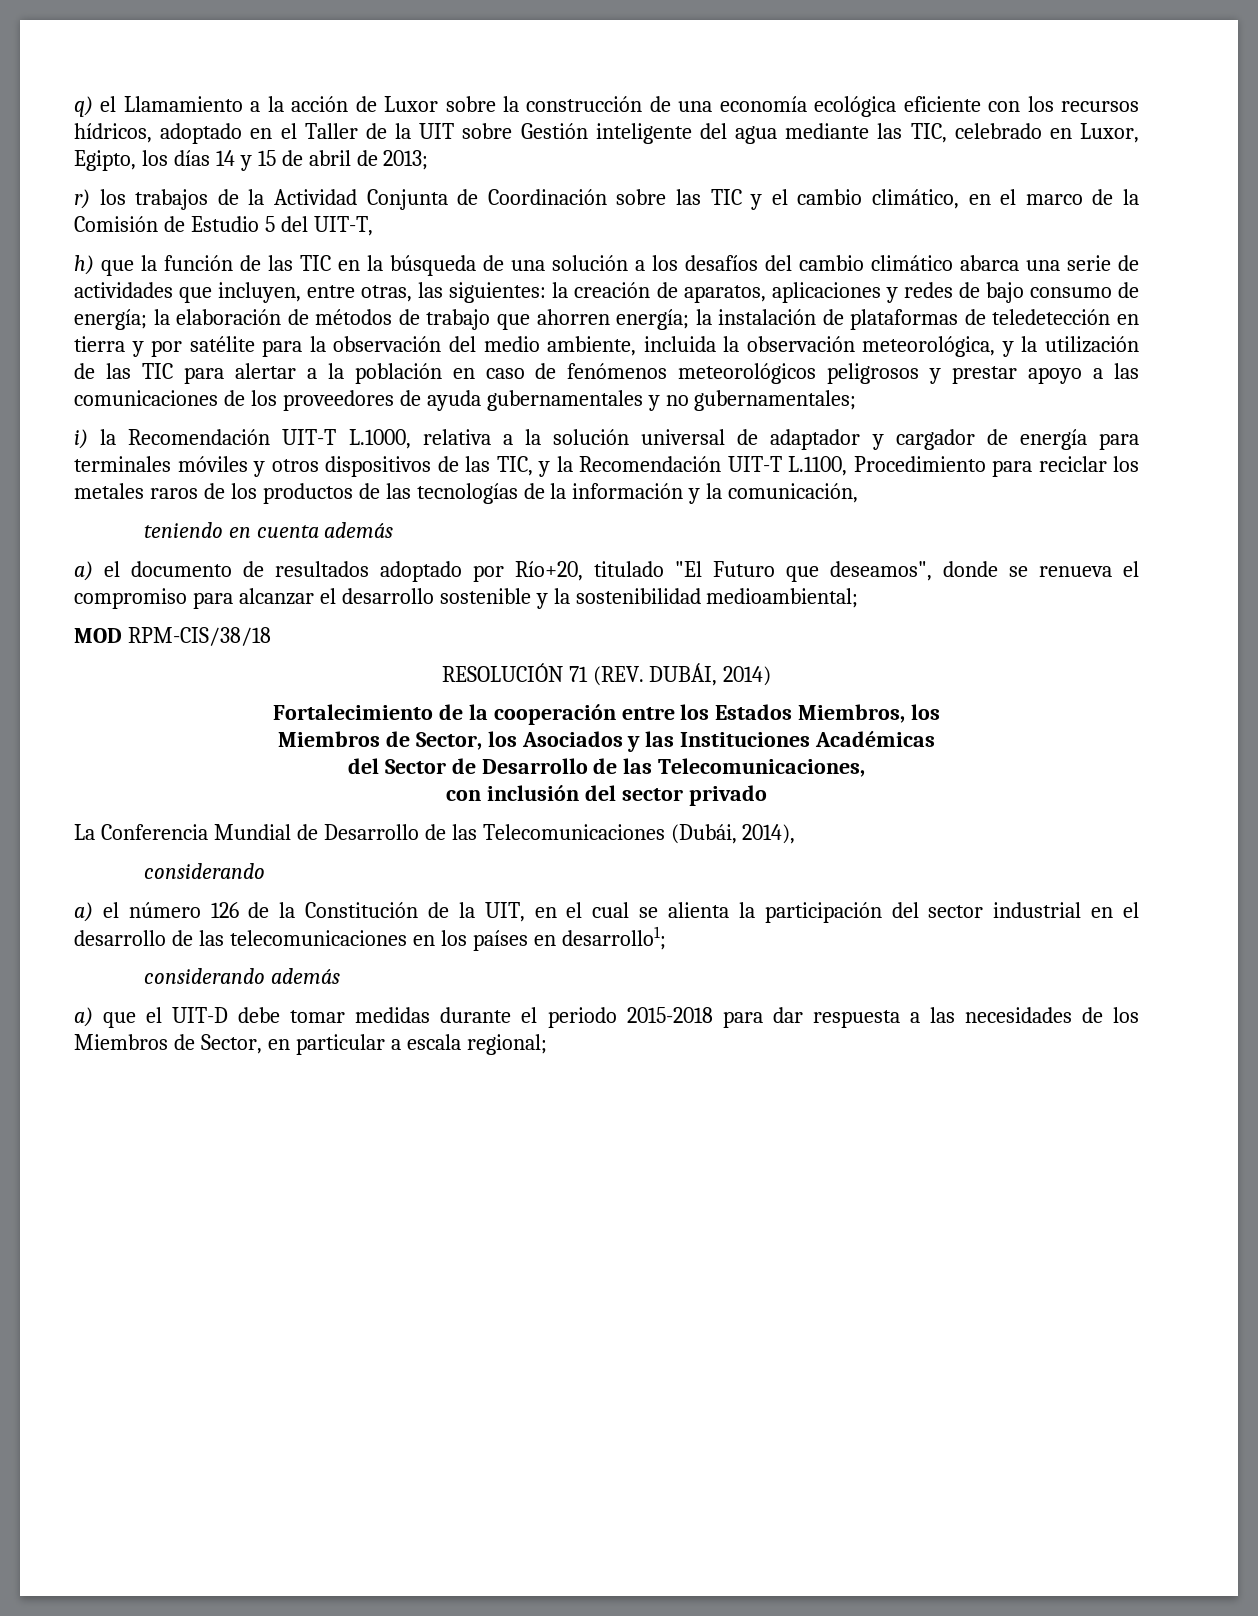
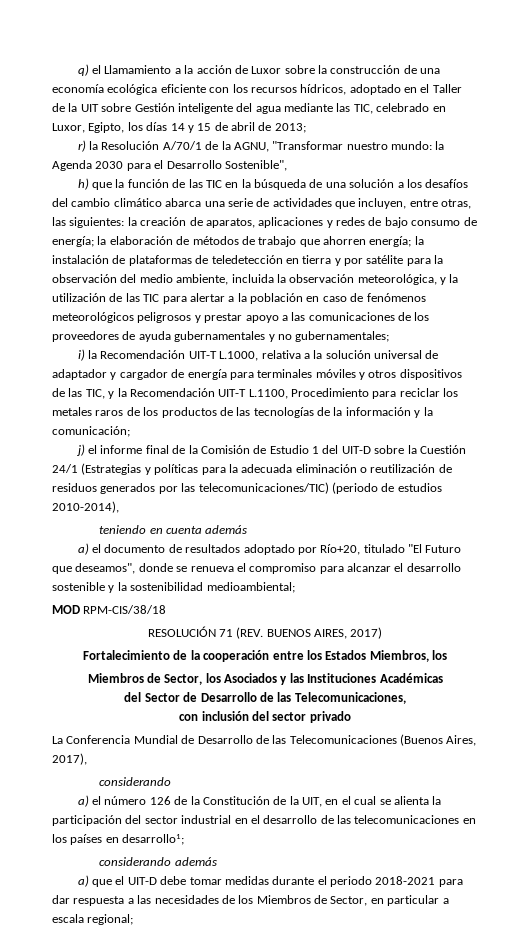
[99,189,1140,210] [74,216,373,236] los trabajos de la Actividad Conjunta de Coordinación sobre las TIC y el cambio climático, en el marco de la Comisión de Estudio 5 del UIT-T, -> [89,141,445,152] [52,160,287,171] la Resolución A/70/1 de la AGNU, "Transformar nuestro mundo: la Agenda 2030 para el Desarrollo Sostenible",
[728,483,859,503] comunicación, -> [52,426,130,437] [76,444,466,456] [52,463,452,475] [52,482,442,494] [52,501,119,513] comunicación; // j) el informe final de la Comisión de Estudio 1 del UIT-D sobre la Cuestión 24/1 (Estrategias y políticas para la adecuada eliminación o reutilización de residuos generados por las telecomunicaciones/TIC) (periodo de estudios 2010-2014),
[649,663,772,686] DUBÁI, 2014) -> [266,627,383,639] BUENOS AIRES, 2017)
[670,824,796,844] (Dubái, 2014), -> [400,734,477,746] [52,753,87,765] (Buenos Aires, 2017),
[626,1007,713,1023] 2015-2018 -> [375,876,436,885] 2018-2021

